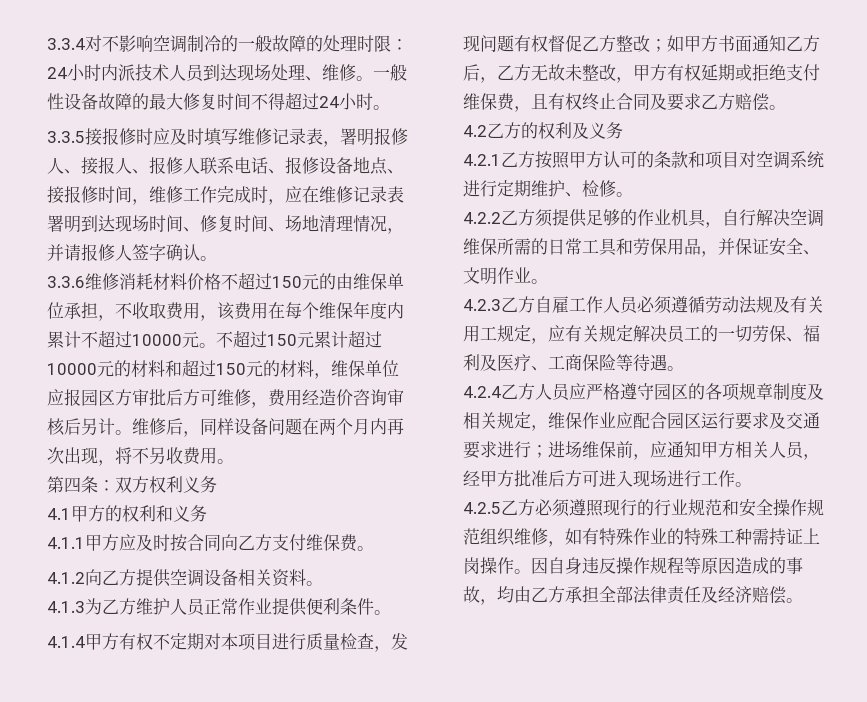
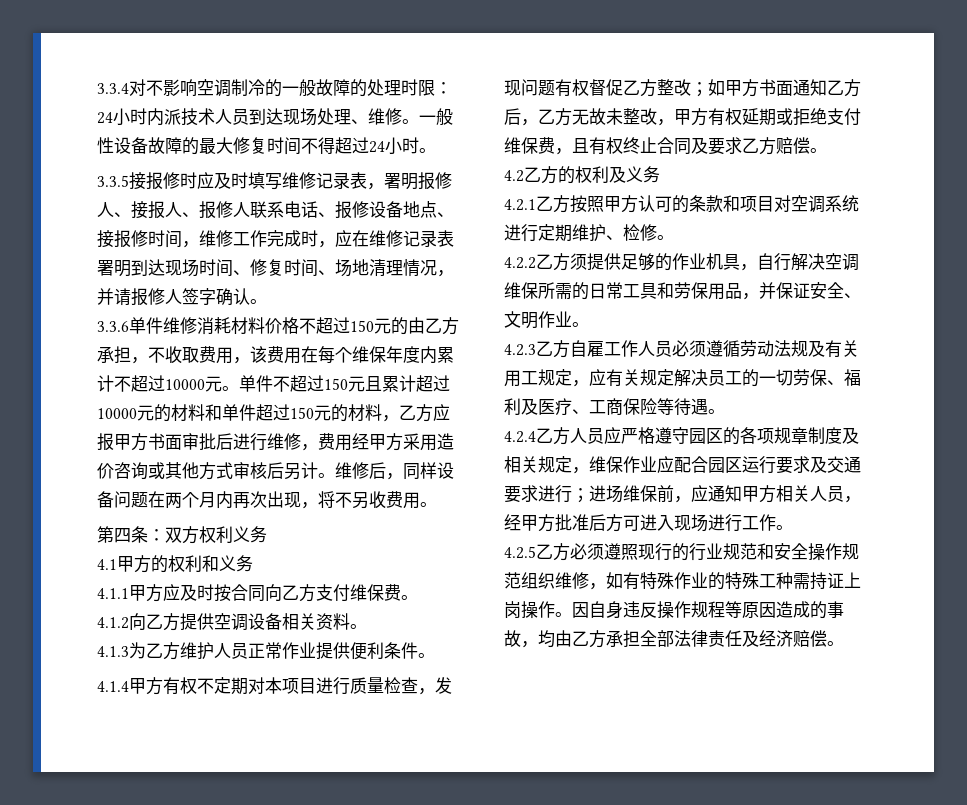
(85, 282) none -> [129,317,163,334] 单件
[353,273,404,290] [47,302,64,319] 维保单位 -> [425,317,459,335] 乙方
[216,330,314,348] 不超过150元 -> [239,375,382,392] 单件不超过150元且
(182, 368) none -> [222,404,256,421] 单件
[331,360,399,377] [47,389,387,408] 维保单位应报园区方审批后方可维修，费用经造价咨询 -> [399,404,450,422] [97,433,454,451] [97,462,233,480] 乙方应报甲方书面审批后进行维修，费用经甲方采用造价咨询或其他方式

